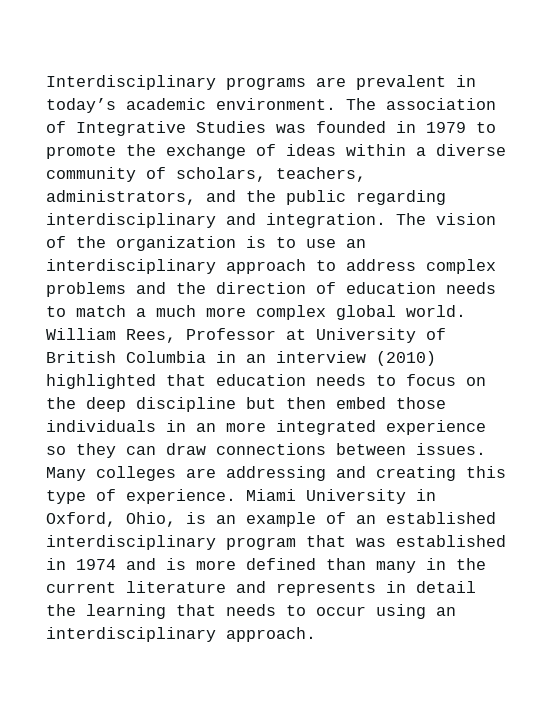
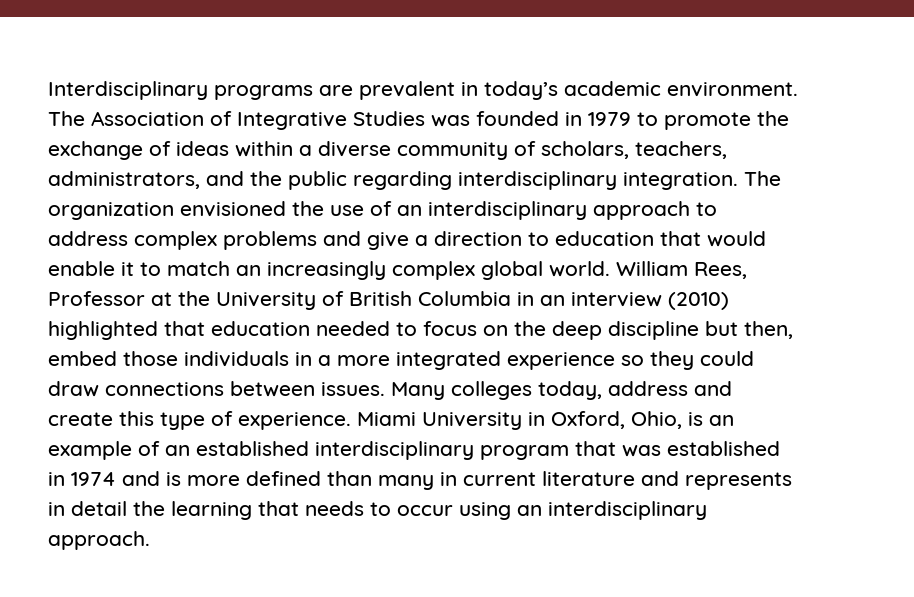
[386,98,496,110] association -> [91,111,204,126] Association
[226,213,256,225] and -> (617, 180) none
[436,213,496,225] [46,236,336,251] vision of the organization is to use -> [48,201,392,220] organization envisioned the use of
[176,282,496,294] [46,305,246,317] the direction of education needs to match a much more -> [367,231,766,250] [48,261,386,280] give a direction to education that would enable it to match an increasingly
(306, 334) none -> [178,291,210,306] the
[316,374,366,386] needs -> [316,321,390,336] needed
[286,397,326,409] then -> [744,321,793,339] then,
[196,423,216,432] an -> [318,355,331,366] a
[126,446,156,455] can -> [700,351,754,366] could
[186,466,456,481] are addressing and creating -> [538,381,732,400] [48,412,113,426] today, address and create
[456,558,486,570] the -> (457, 479) none

